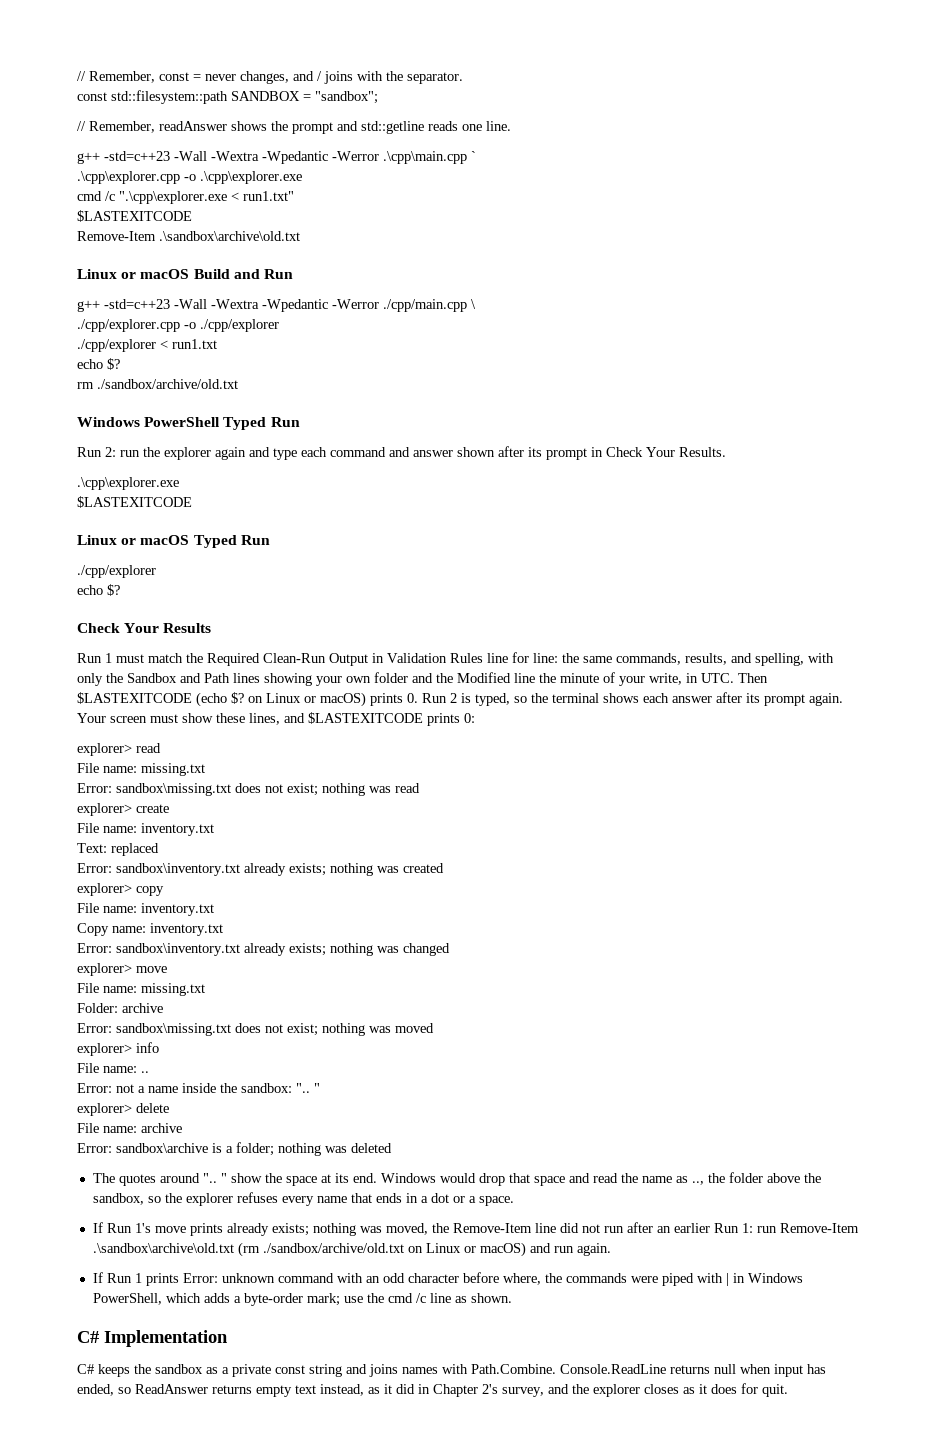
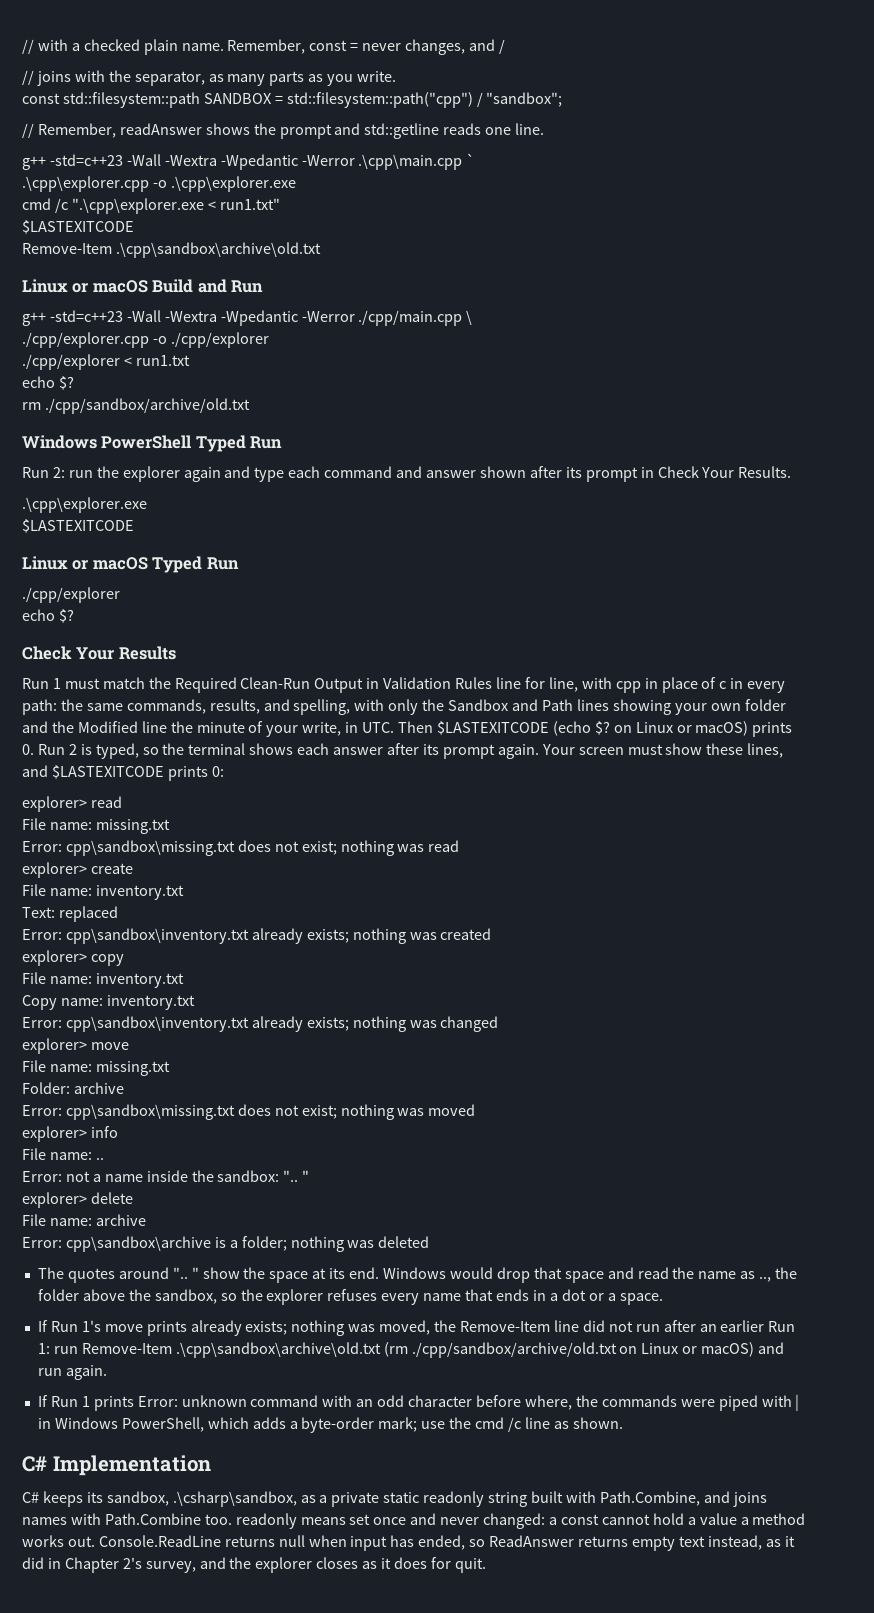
[77,71,86,81] // -> [22,39,224,55] // with a checked plain name.
(322, 76) none -> [22,70,34,85] // //
[407,72,463,84] separator. -> [134,71,397,86] separator, as many parts as you write.
(311, 97) none -> [286,92,483,108] std::filesystem::path("cpp") /
[159,231,300,241] .\sandbox\archive\old.txt -> [115,242,321,258] .\cpp\sandbox\archive\old.txt
[97,379,238,389] ./sandbox/archive/old.txt -> [44,398,250,414] ./cpp/sandbox/archive/old.txt
[533,653,558,663] line: -> [548,677,786,693] [22,699,57,715] line, with cpp in place of c in every path:
[116,783,231,796] sandbox\missing.txt -> [65,840,235,856] cpp\sandbox\missing.txt
[116,863,240,876] sandbox\inventory.txt -> [65,928,249,944] cpp\sandbox\inventory.txt
[116,943,240,956] sandbox\inventory.txt -> [65,1016,249,1032] cpp\sandbox\inventory.txt
[116,1023,231,1036] sandbox\missing.txt -> [65,1104,235,1120] cpp\sandbox\missing.txt
[116,1143,208,1153] sandbox\archive -> [65,1236,211,1252] cpp\sandbox\archive
[92,1242,404,1257] .\sandbox\archive\old.txt (rm ./sandbox/archive/old.txt -> [175,1342,617,1358] .\cpp\sandbox\archive\old.txt (rm ./cpp/sandbox/archive/old.txt
[134,1364,556,1377] the sandbox as a private const string and joins names with Path.Combine. -> [86,1491,767,1507] [22,1513,806,1529] [22,1535,95,1547] its sandbox, .\csharp\sandbox, as a private static readonly string built with Path.Combine, and joins names with Path.Combine too. readonly means set once and never changed: a const cannot hold a value a method works out.

